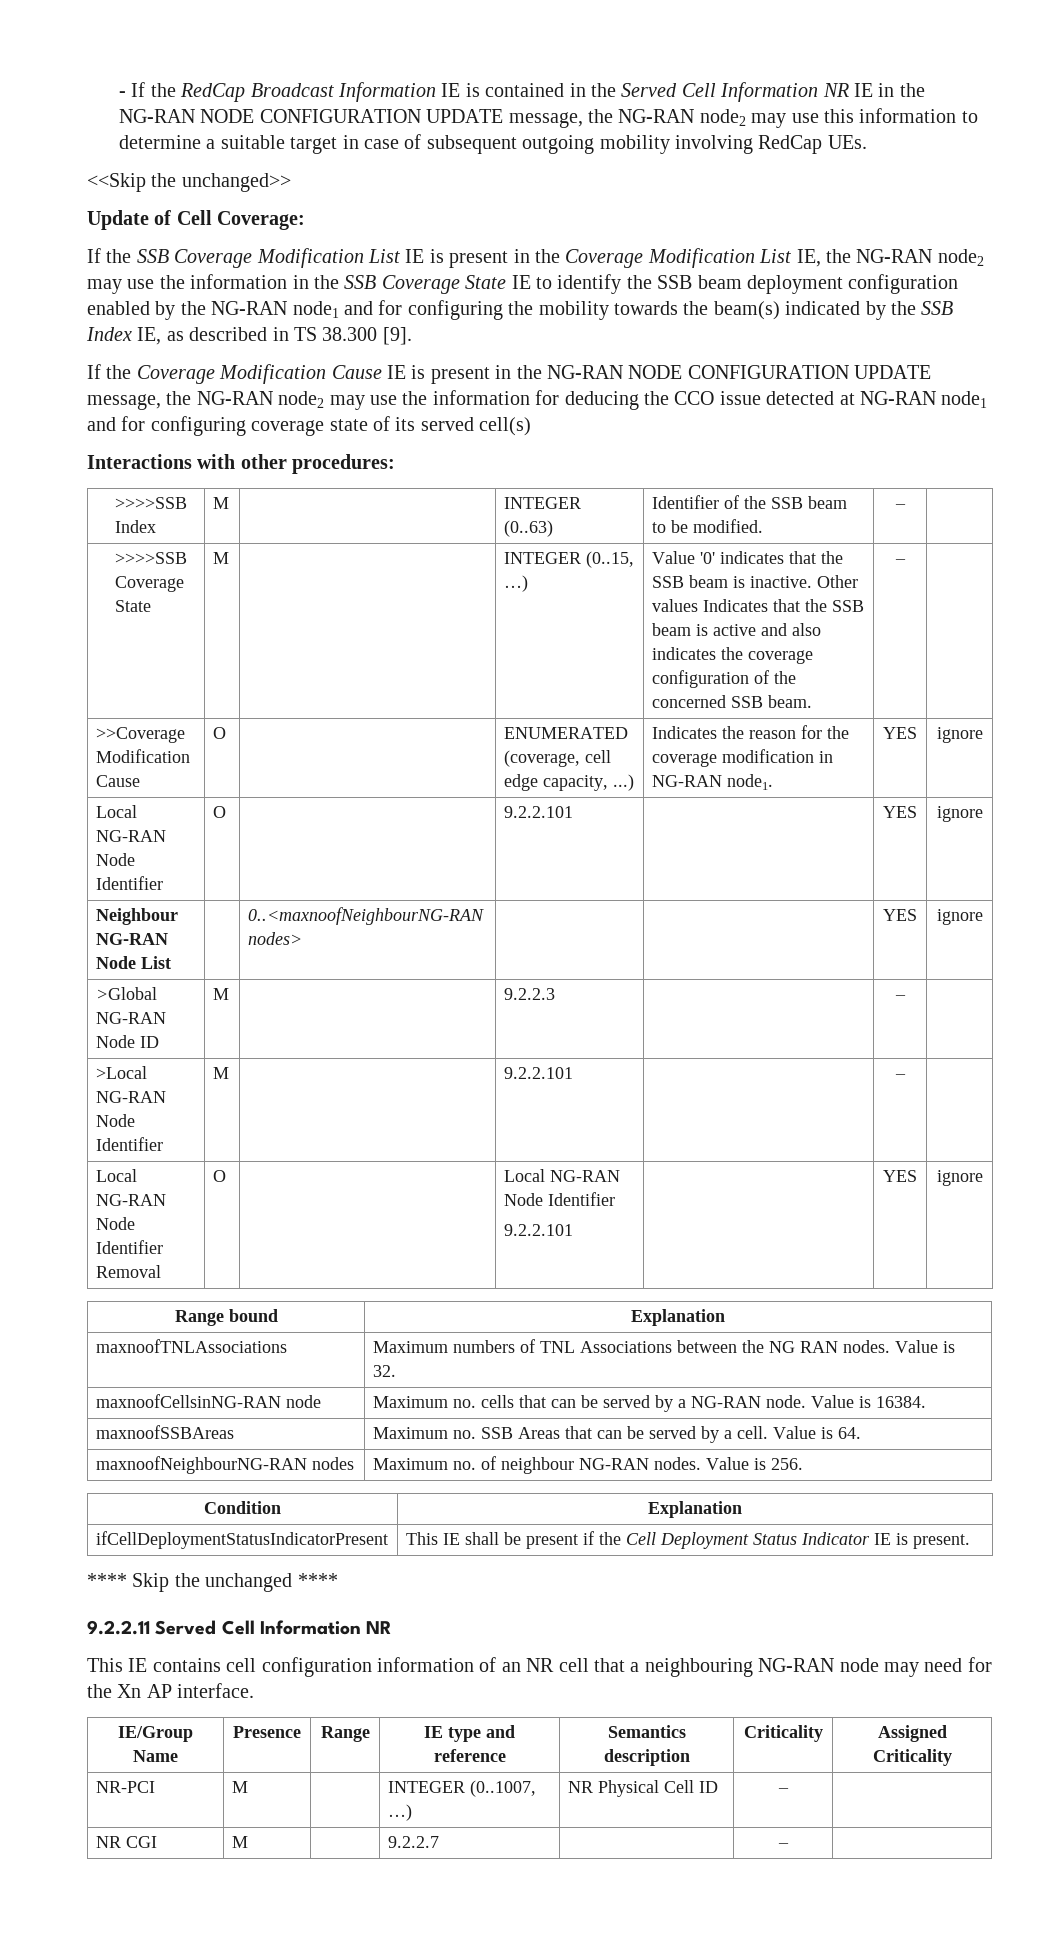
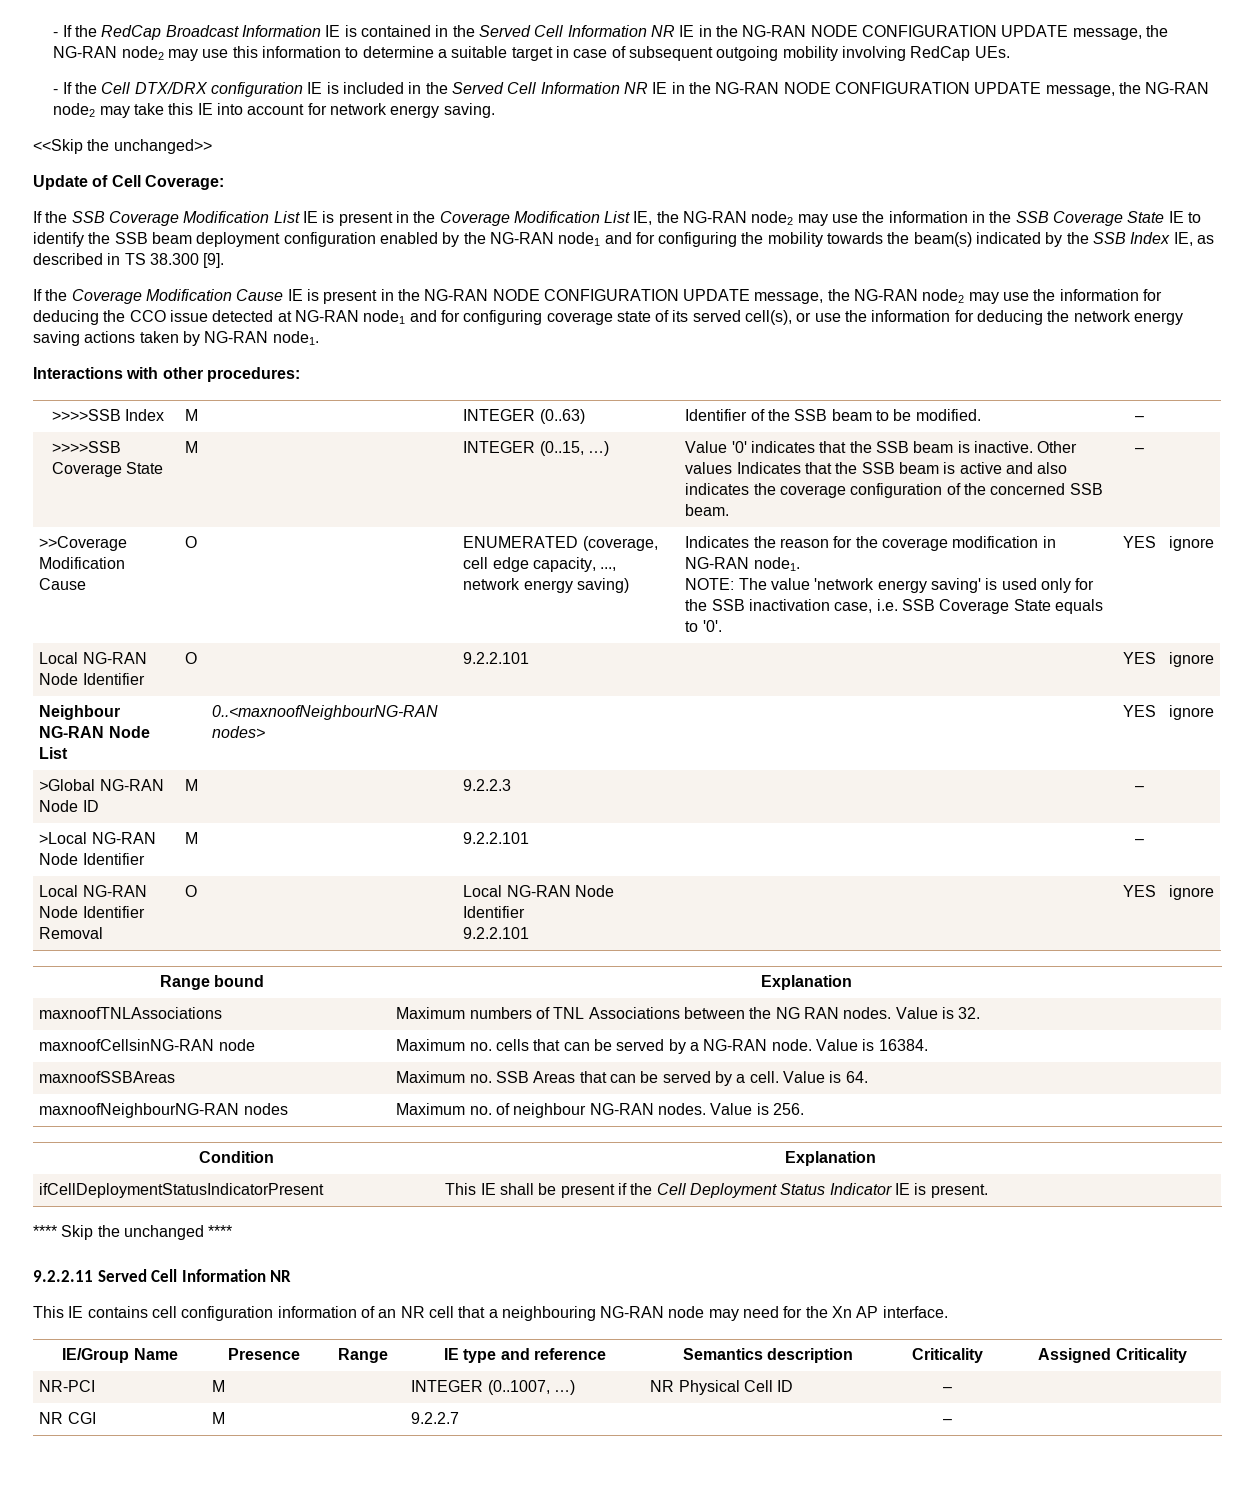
(867, 142) none -> [53,82,1210,97] [53,103,495,118] // - If the Cell DTX/DRX configuration IE is included in the Served Cell Information NR IE in the NG-RAN NODE CONFIGURATION UPDATE message, the NG-RAN node2 may take this IE into account for network energy saving.
[479,417,532,436] cell(s) -> [745,310,1184,325] [33,331,319,346] cell(s), or use the information for deducing the network energy saving actions taken by NG-RAN node1.
[613,774,635,791] ...) -> [600,567,617,571] [463,578,630,593] ..., network energy saving)
(774, 782) none -> [685,578,1095,593] [685,599,1104,614] [685,620,722,632] // NOTE: The value 'network energy saving' is used only for the SSB inactivation case, i.e. SSB Coverage State equals to '0'.

